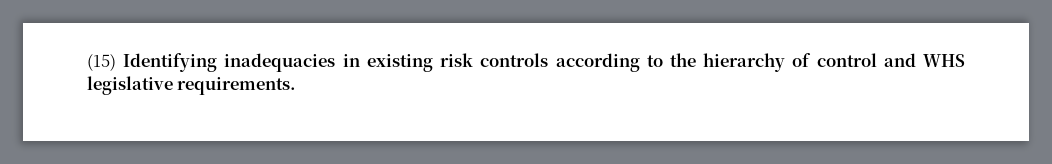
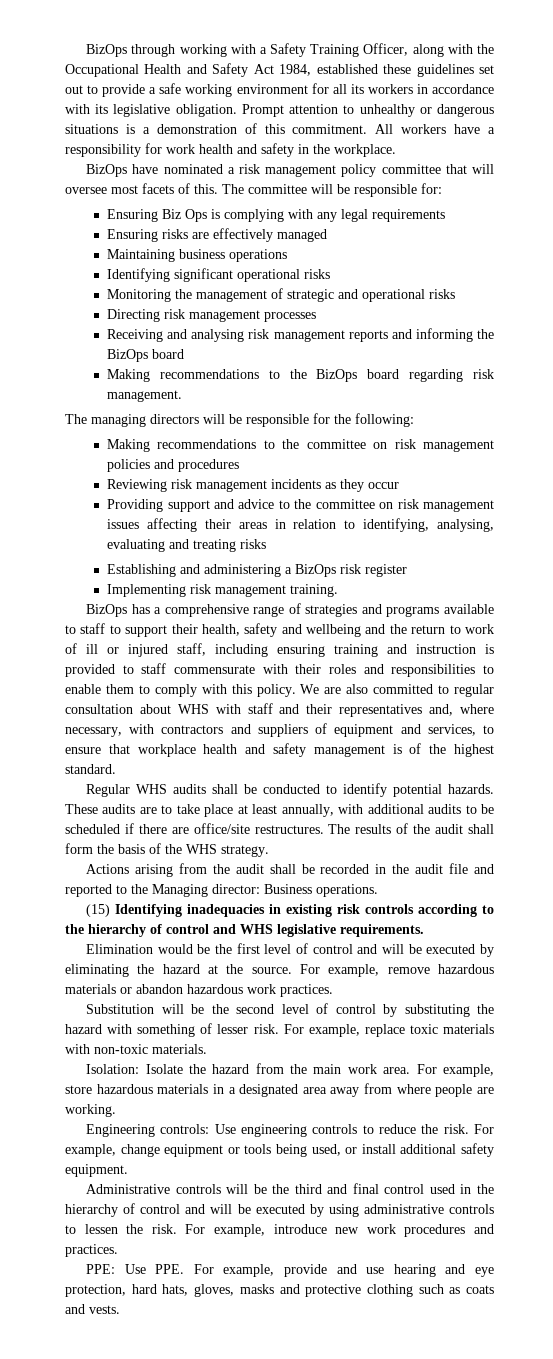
(87, 62) none -> [86,43,494,57] [65,63,495,77] [65,83,494,97] [65,104,495,117] [65,123,495,134] [65,143,396,157] [86,164,494,177] [65,183,442,197] [107,209,446,222] [107,228,328,242] [107,249,288,262] [107,268,331,282] [107,288,456,302] [107,309,317,322] [107,328,495,342] [107,349,185,362] [107,369,494,382] [107,390,183,402] [65,413,414,427] [107,439,494,452] [107,459,240,472] [107,479,400,492] [107,499,494,512] [107,518,495,532] [107,539,267,552] [107,564,408,577] [107,584,339,597] [86,603,494,617] [65,623,494,637] [65,643,494,657] [65,663,495,677] [65,684,495,697] [65,703,495,717] [65,723,495,737] [65,743,495,757] [65,764,116,774] [86,783,494,797] [65,804,494,817] [65,823,495,834] [65,843,269,857] [86,863,494,877] [65,884,378,897] BizOps through working with a Safety Training Officer, along with the Occupational Health and Safety Act 1984, established these guidelines set out to provide a safe working environment for all its workers in accordance with its legislative obligation. Prompt attention to unhealthy or dangerous situations is a demonstration of this commitment. All workers have a responsibility for work health and safety in the workplace. // BizOps have nominated a risk management policy committee that will oversee most facets of this. The committee will be responsible for: // Ensuring Biz Ops is complying with any legal requirements // Ensuring risks are effectively managed // Maintaining business operations // Identifying significant operational risks // Monitoring the management of strategic and operational risks // Directing risk management processes // Receiving and analysing risk management reports and informing the BizOps board // Making recommendations to the BizOps board regarding risk management. // The managing directors will be responsible for the following: // Making recommendations to the committee on risk management policies and procedures // Reviewing risk management incidents as they occur // Providing support and advice to the committee on risk management issues affecting their areas in relation to identifying, analysing, evaluating and treating risks // Establishing and administering a BizOps risk register // Implementing risk management training. // BizOps has a comprehensive range of strategies and programs available to staff to support their health, safety and wellbeing and the return to work of ill or injured staff, including ensuring training and instruction is provided to staff commensurate with their roles and responsibilities to enable them to comply with this policy. We are also committed to regular consultation about WHS with staff and their representatives and, where necessary, with contractors and suppliers of equipment and services, to ensure that workplace health and safety management is of the highest standard. // Regular WHS audits shall be conducted to identify potential hazards. These audits are to take place at least annually, with additional audits to be scheduled if there are office/site restructures. The results of the audit shall form the basis of the WHS strategy. // Actions arising from the audit shall be recorded in the audit file and reported to the Managing director: Business operations. //
(297, 86) none -> [86,943,494,957] [65,964,494,977] [65,984,333,997] [86,1003,494,1017] [65,1023,494,1037] [65,1044,207,1054] [86,1063,494,1077] [65,1083,494,1097] [65,1104,116,1117] [86,1124,495,1137] [65,1143,495,1157] [65,1164,128,1177] [86,1183,494,1194] [65,1203,494,1217] [65,1224,495,1237] [65,1244,118,1257] [86,1264,495,1277] [65,1284,494,1297] [65,1304,120,1314] // Elimination would be the first level of control and will be executed by eliminating the hazard at the source. For example, remove hazardous materials or abandon hazardous work practices. // Substitution will be the second level of control by substituting the hazard with something of lesser risk. For example, replace toxic materials with non-toxic materials. // Isolation: Isolate the hazard from the main work area. For example, store hazardous materials in a designated area away from where people are working. // Engineering controls: Use engineering controls to reduce the risk. For example, change equipment or tools being used, or install additional safety equipment. // Administrative controls will be the third and final control used in the hierarchy of control and will be executed by using administrative controls to lessen the risk. For example, introduce new work procedures and practices. // PPE: Use PPE. For example, provide and use hearing and eye protection, hard hats, gloves, masks and protective clothing such as coats and vests.

